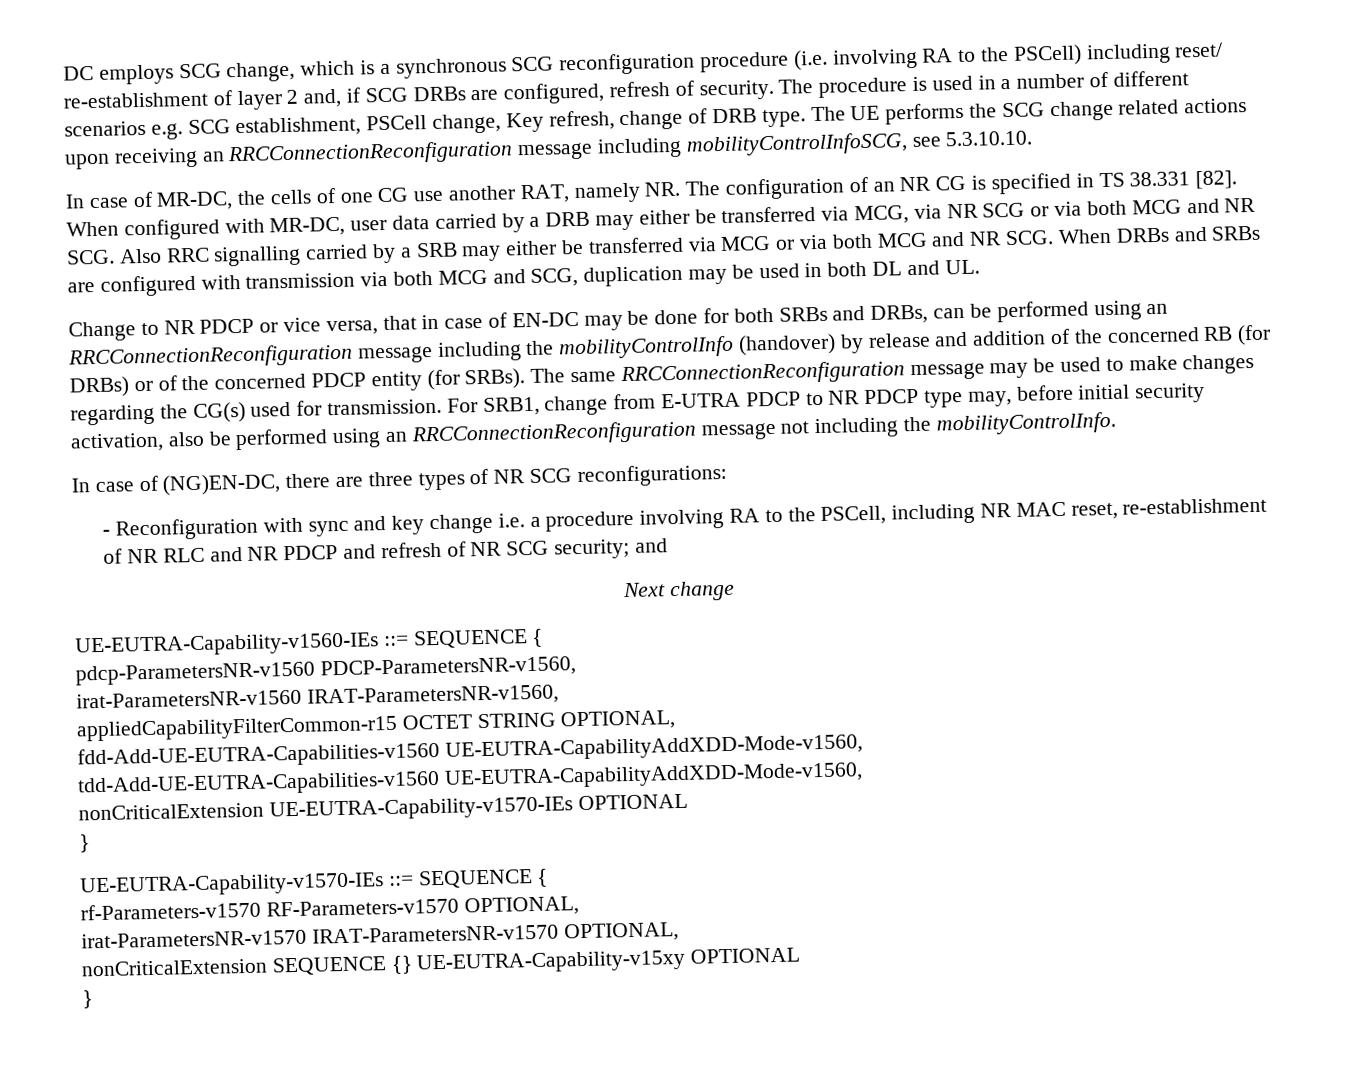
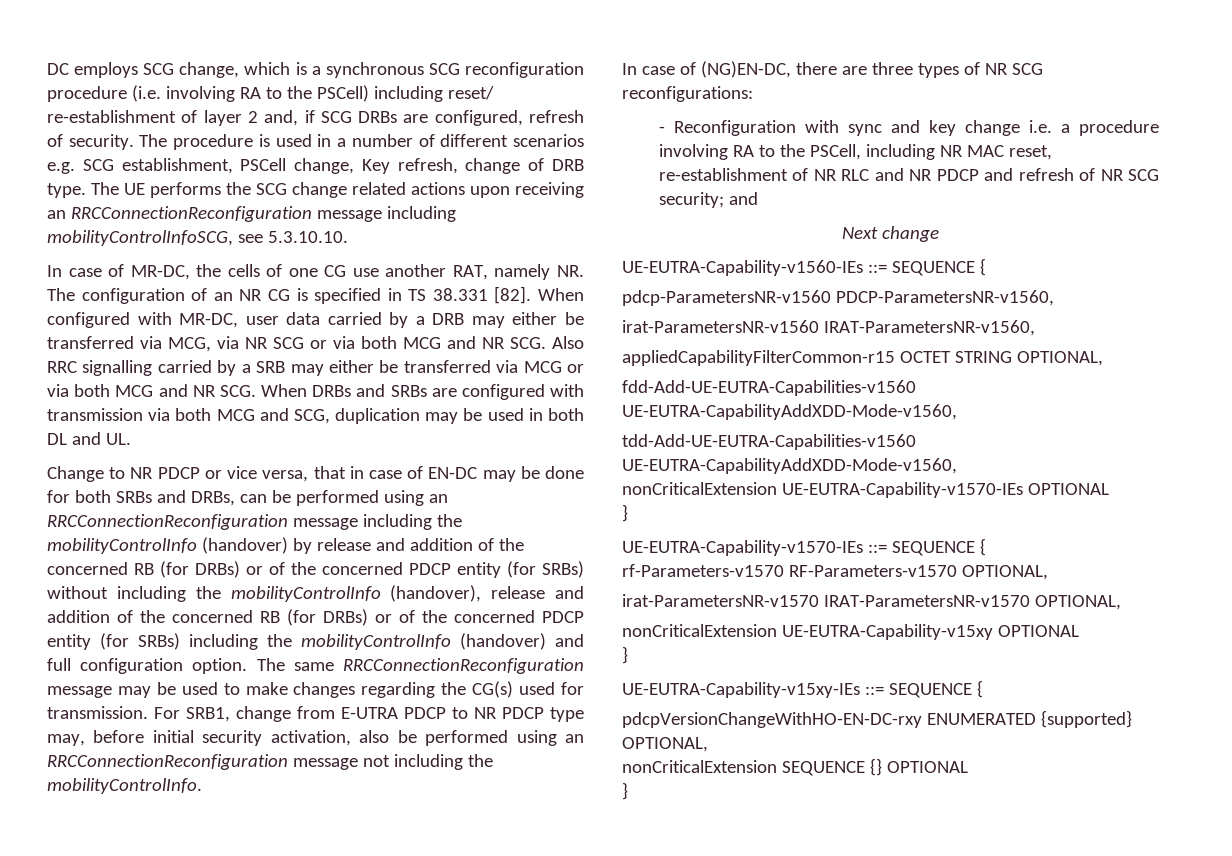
[464,368,526,390] SRBs). -> [542,561,584,578] [47,585,584,602] [47,609,584,626] [47,633,584,650] [47,658,248,674] SRBs) without including the mobilityControlInfo (handover), release and addition of the concerned RB (for DRBs) or of the concerned PDCP entity (for SRBs) including the mobilityControlInfo (handover) and full configuration option.
[271,955,413,976] SEQUENCE {} -> (777, 630) none
(93, 999) none -> [622,680,983,698] [622,710,1132,728] [622,737,708,752] [622,758,968,776] [622,782,628,800] // UE-EUTRA-Capability-v15xy-IEs ::= SEQUENCE { // pdcpVersionChangeWithHO-EN-DC-rxy ENUMERATED {supported} OPTIONAL, // nonCriticalExtension SEQUENCE {} OPTIONAL // }

